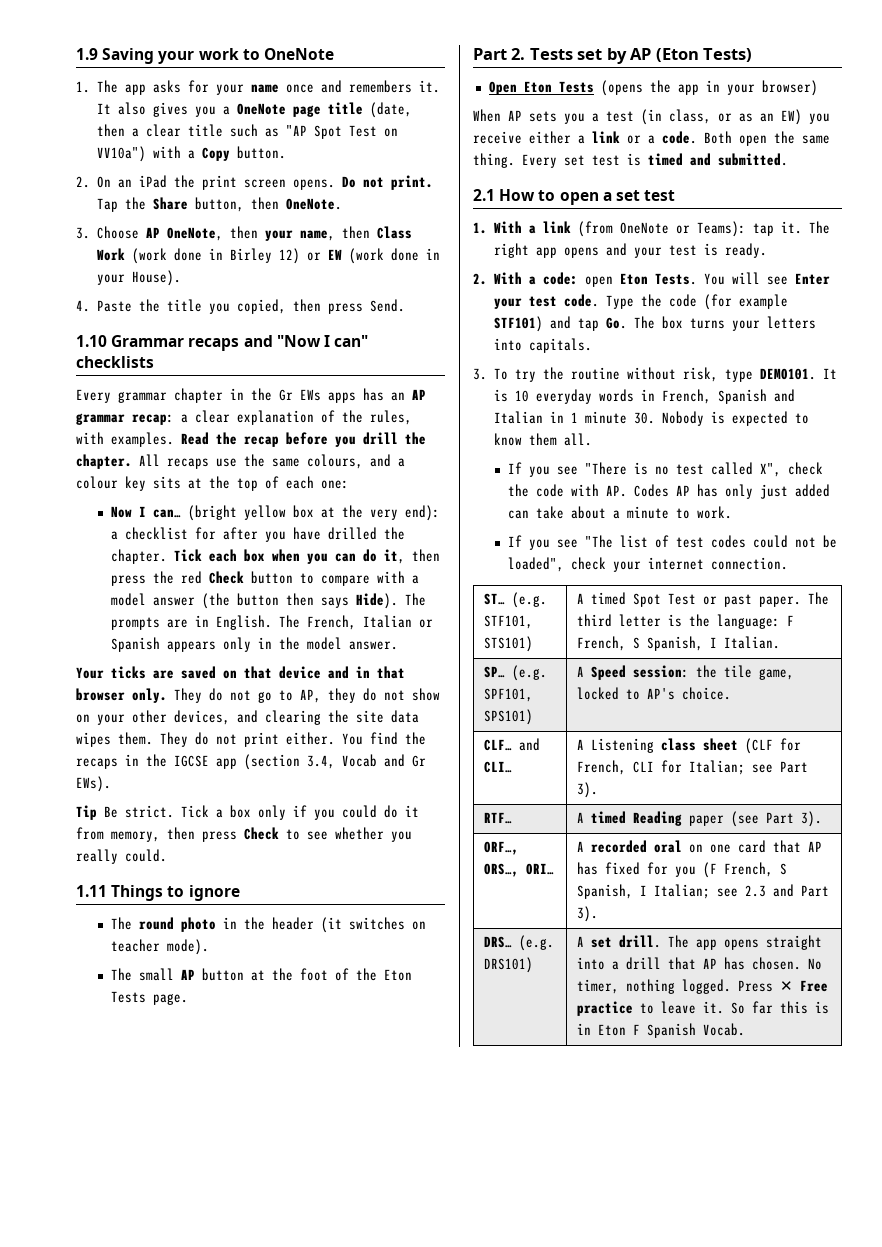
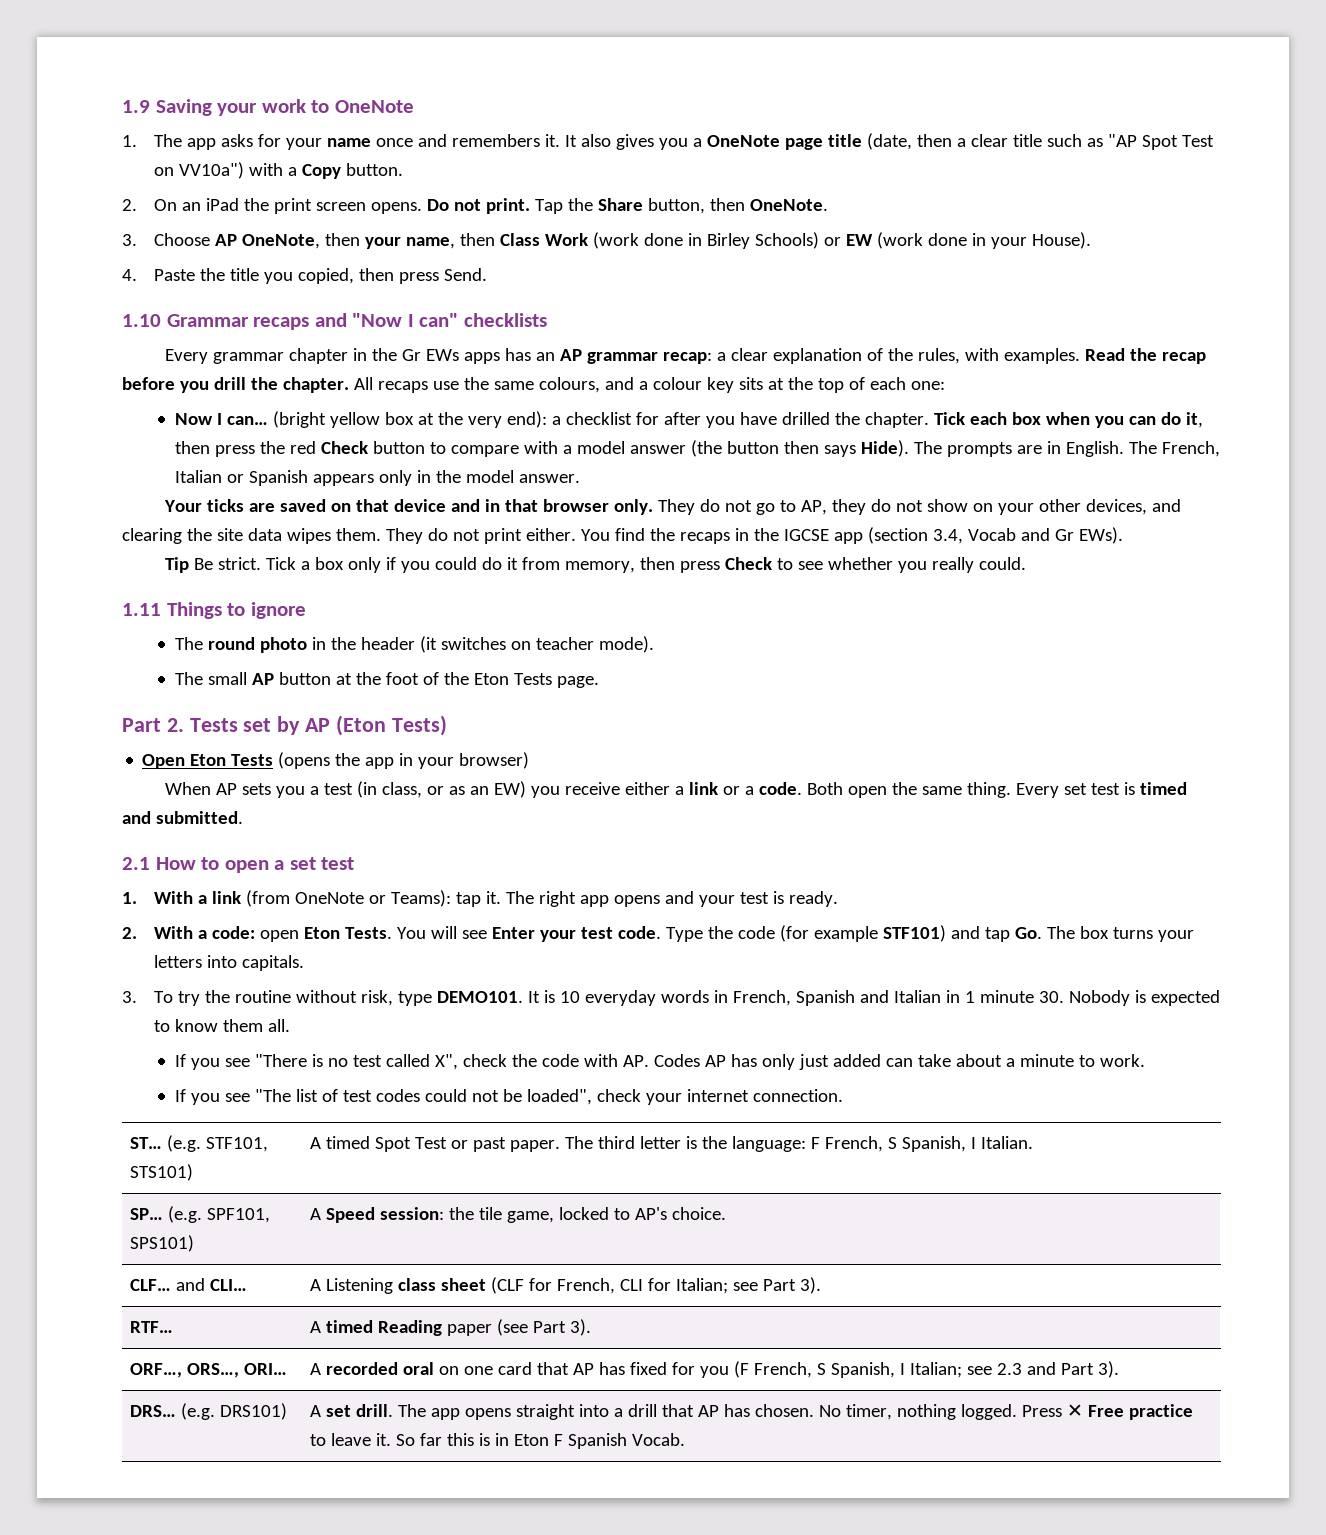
[279,248,301,264] 12) -> [755,232,820,249] Schools)

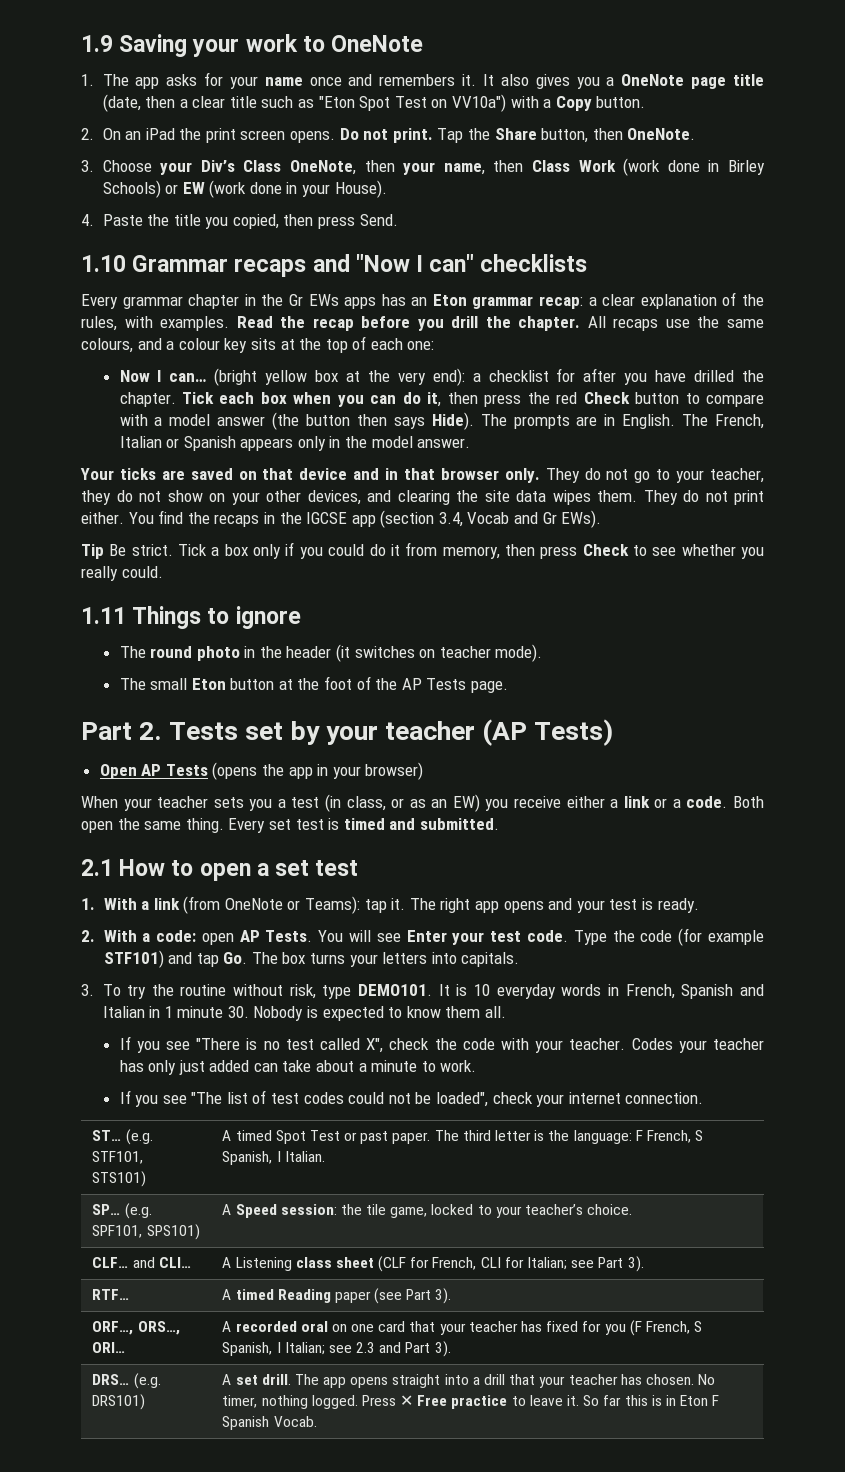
[1108,134,1138,147] "AP -> [318,96,355,108] "Eton
[215,234,238,246] AP -> [160,160,282,175] your Div’s Class
[560,349,583,361] AP -> [432,294,467,306] Eton
[801,500,828,515] AP, -> [676,468,765,483] your teacher,
[251,673,274,685] AP -> [191,678,226,690] Eton
[473,673,509,685] Eton -> [401,678,422,690] AP
[305,715,386,736] AP (Eton -> [325,719,528,746] your teacher (AP
[190,754,227,766] Eton -> [141,764,162,776] AP
[216,783,238,795] AP -> [123,796,209,811] your teacher
[304,927,341,939] Eton -> [239,930,260,942] AP
[622,1054,726,1067] AP. Codes AP -> [535,1038,765,1053] your teacher. Codes your teacher
[635,1207,668,1220] AP's -> [495,1204,583,1218] your teacher’s
[573,1363,595,1375] AP -> [439,1321,518,1335] your teacher
[698,1405,720,1417] AP -> [539,1374,618,1388] your teacher

